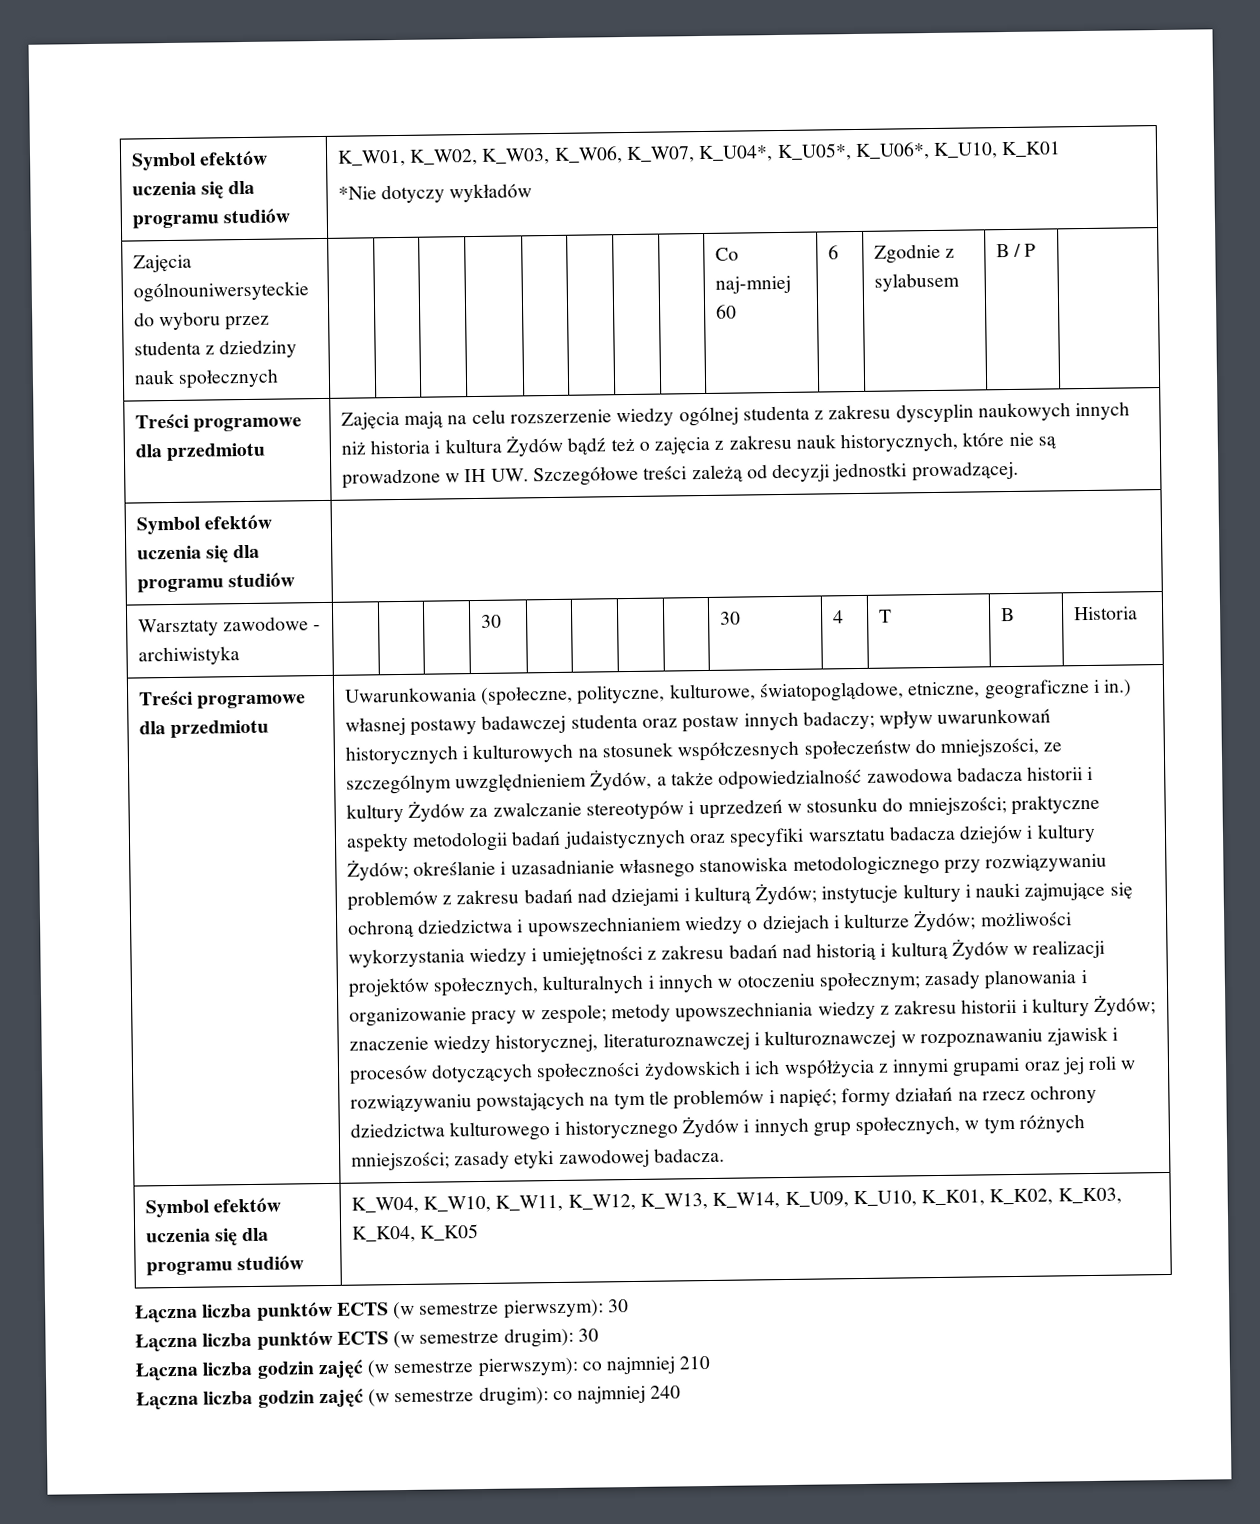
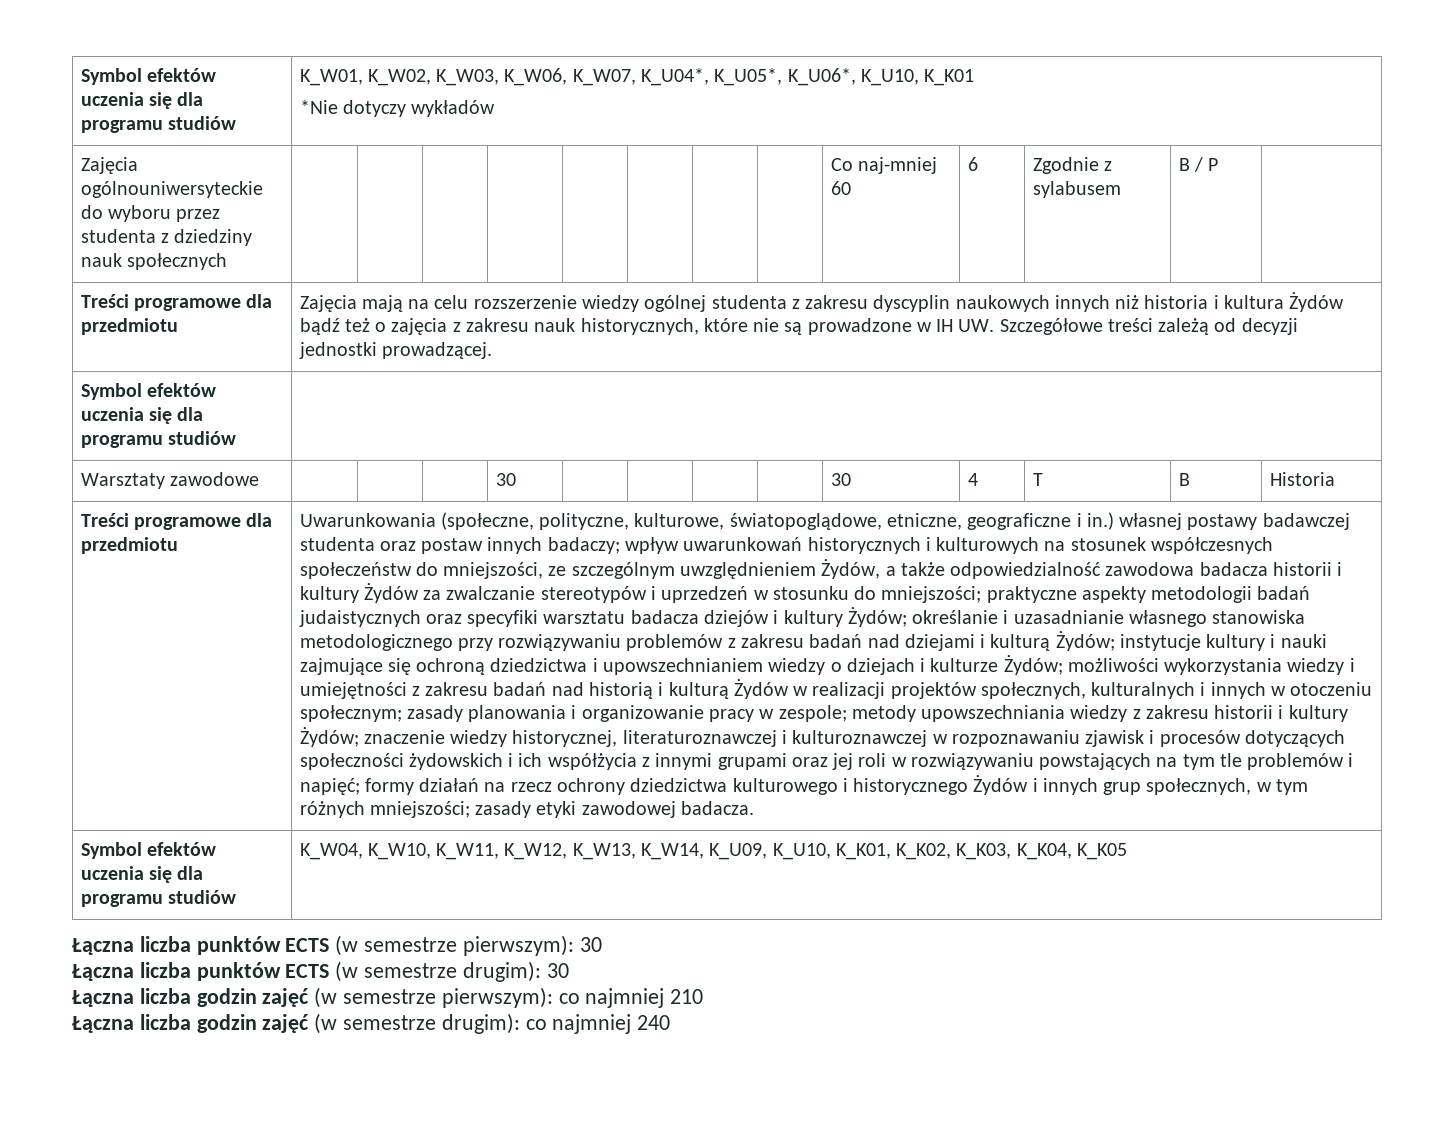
[313,625,322,631] [137,646,240,666] - archiwistyka -> (259, 479) none

